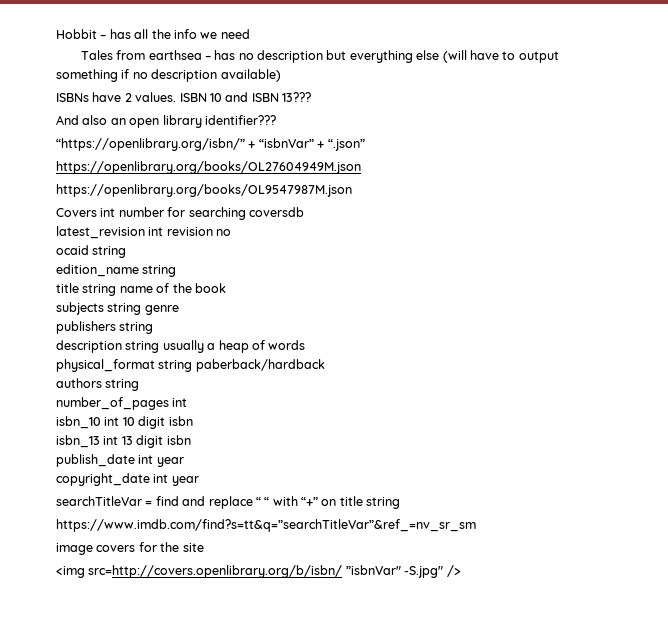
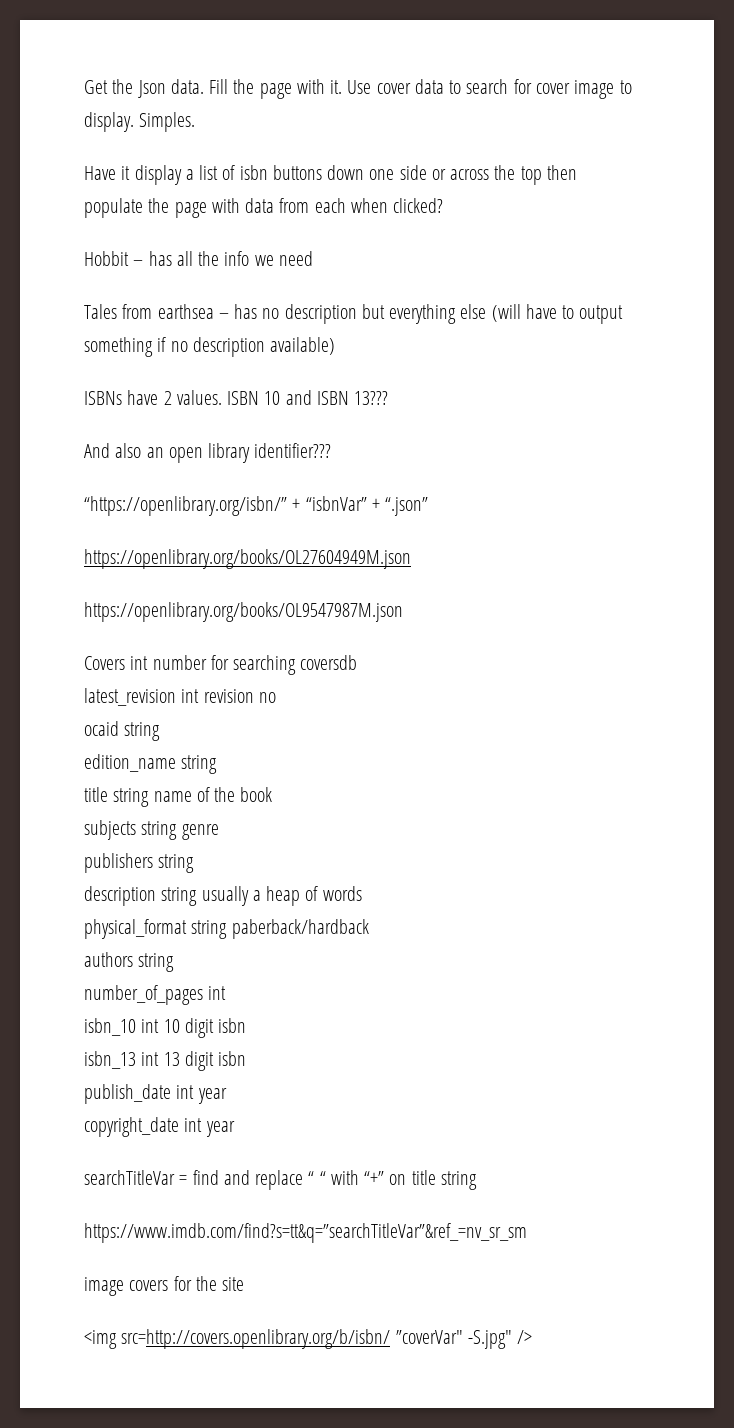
(56, 34) none -> [84,79,632,99] [84,112,196,132] [84,165,577,185] [84,198,444,218] Get the Json data. Fill the page with it. Use cover data to search for cover image to display. Simples. // Have it display a list of isbn buttons down one side or across the top then populate the page with data from each when clicked? //
[345,565,401,575] ”isbnVar" -> [395,1330,463,1344] ”coverVar"

